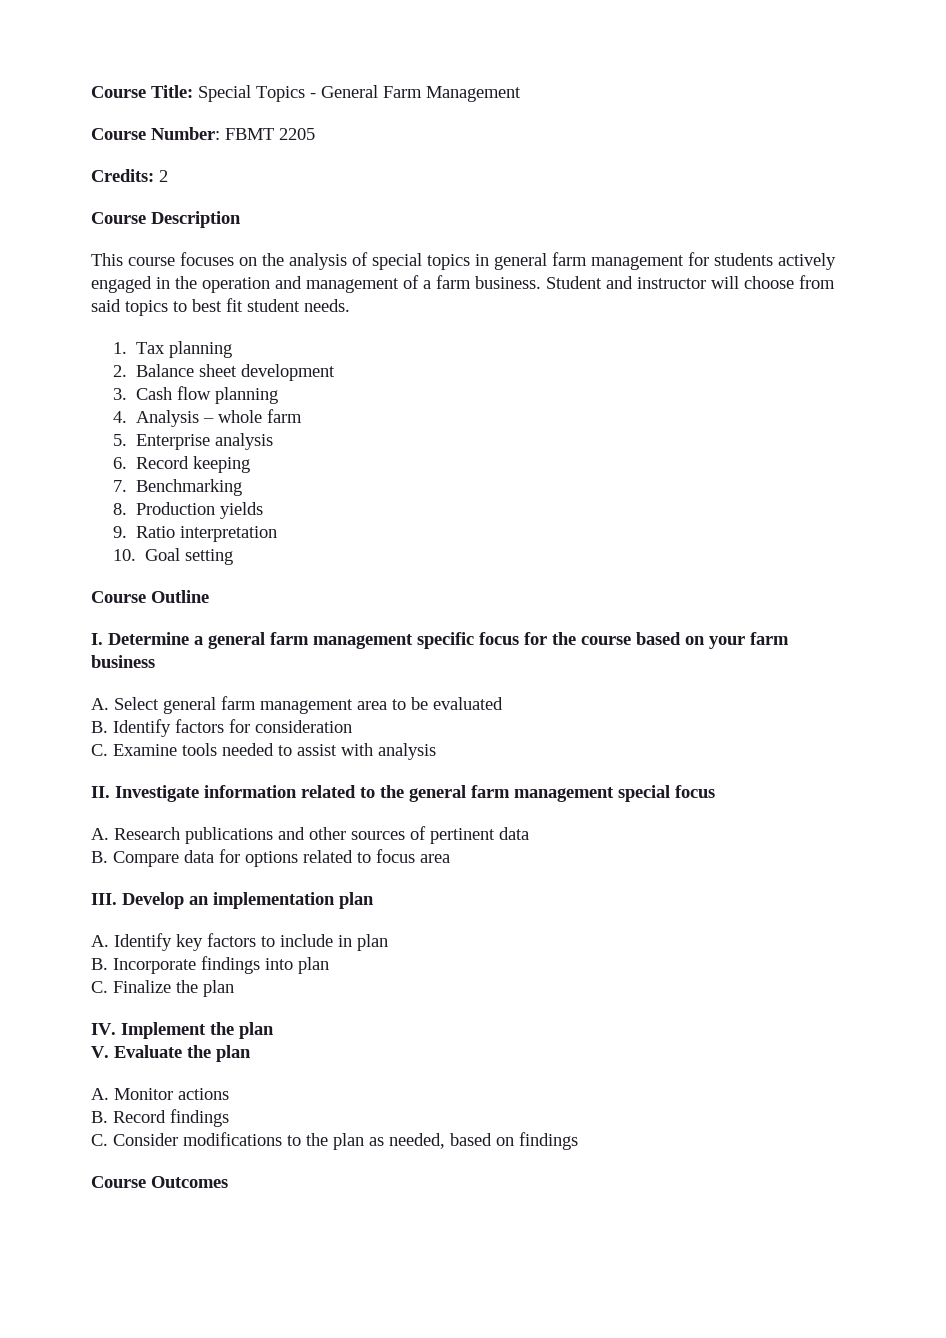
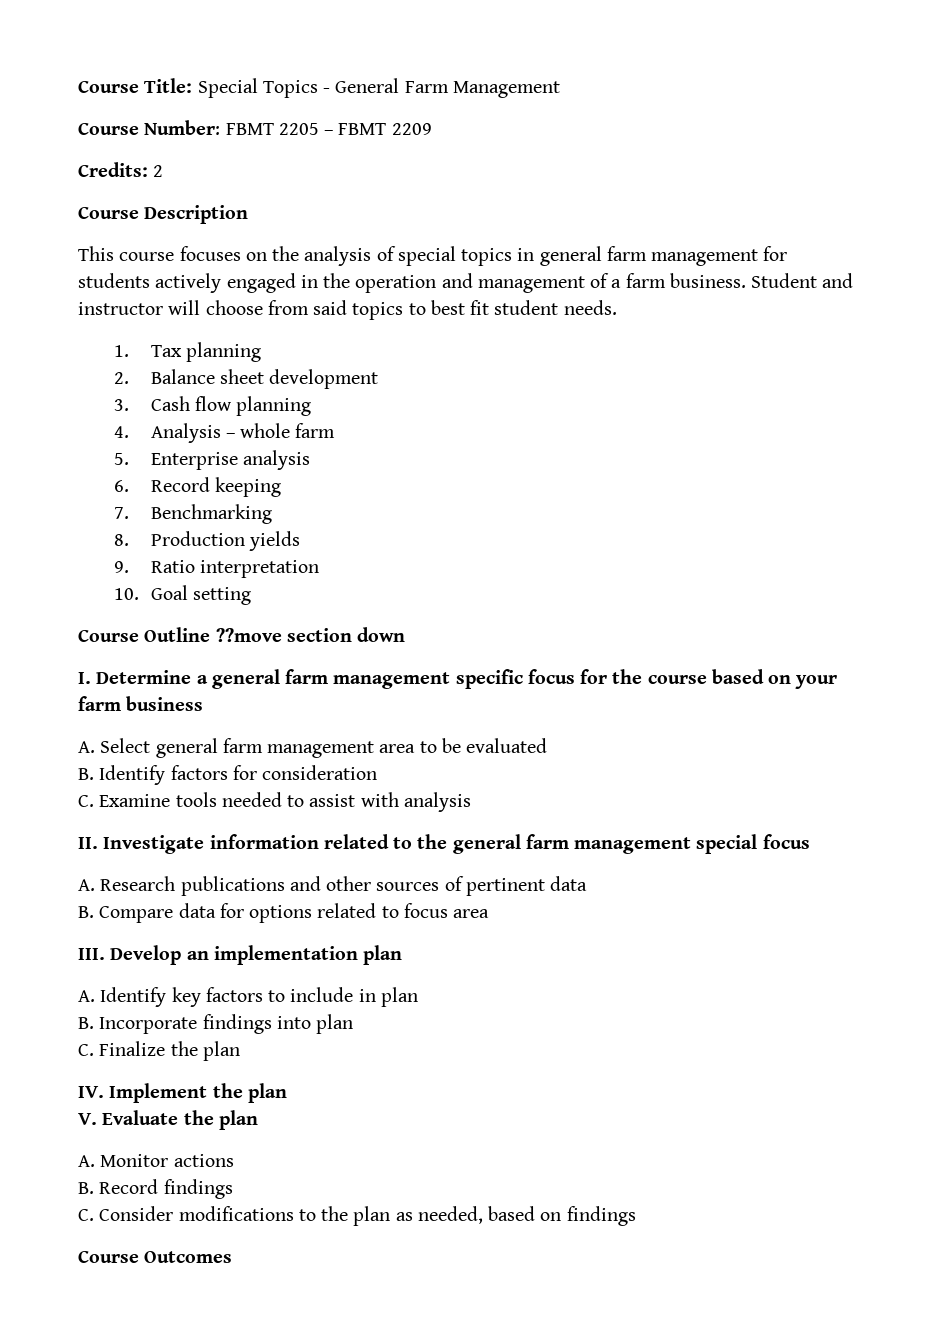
(315, 134) none -> [324,123,432,135] – FBMT 2209
(209, 596) none -> [215,627,406,642] ??move section down

